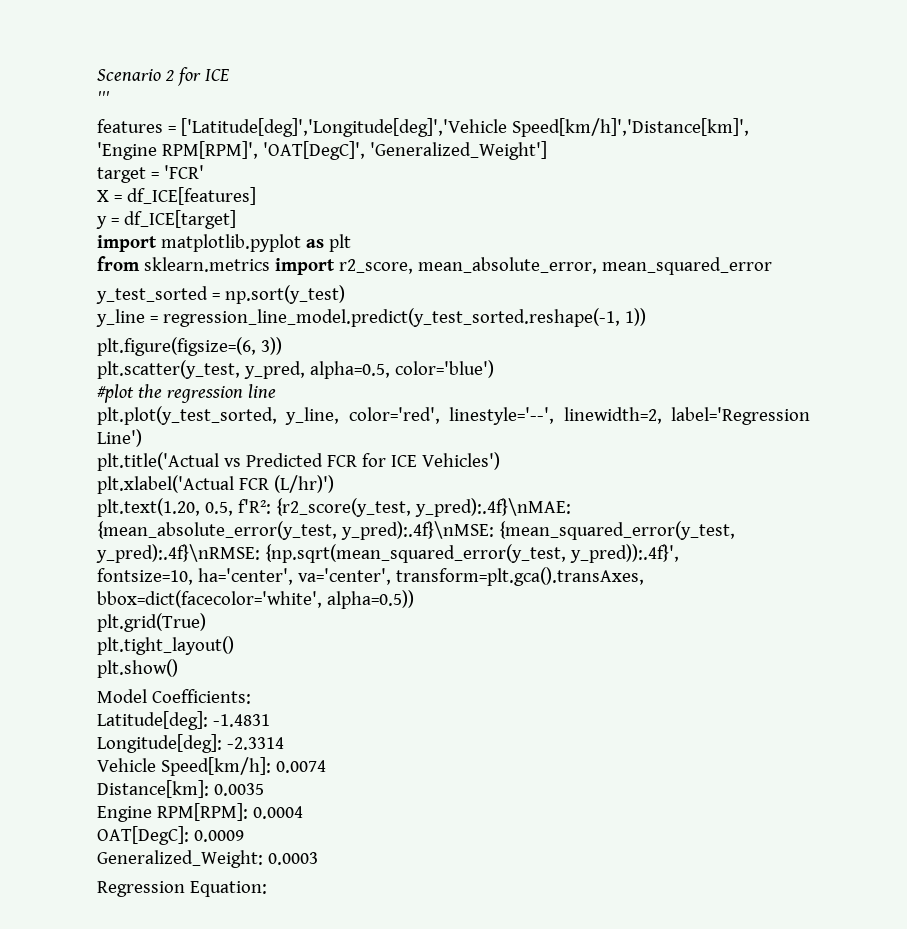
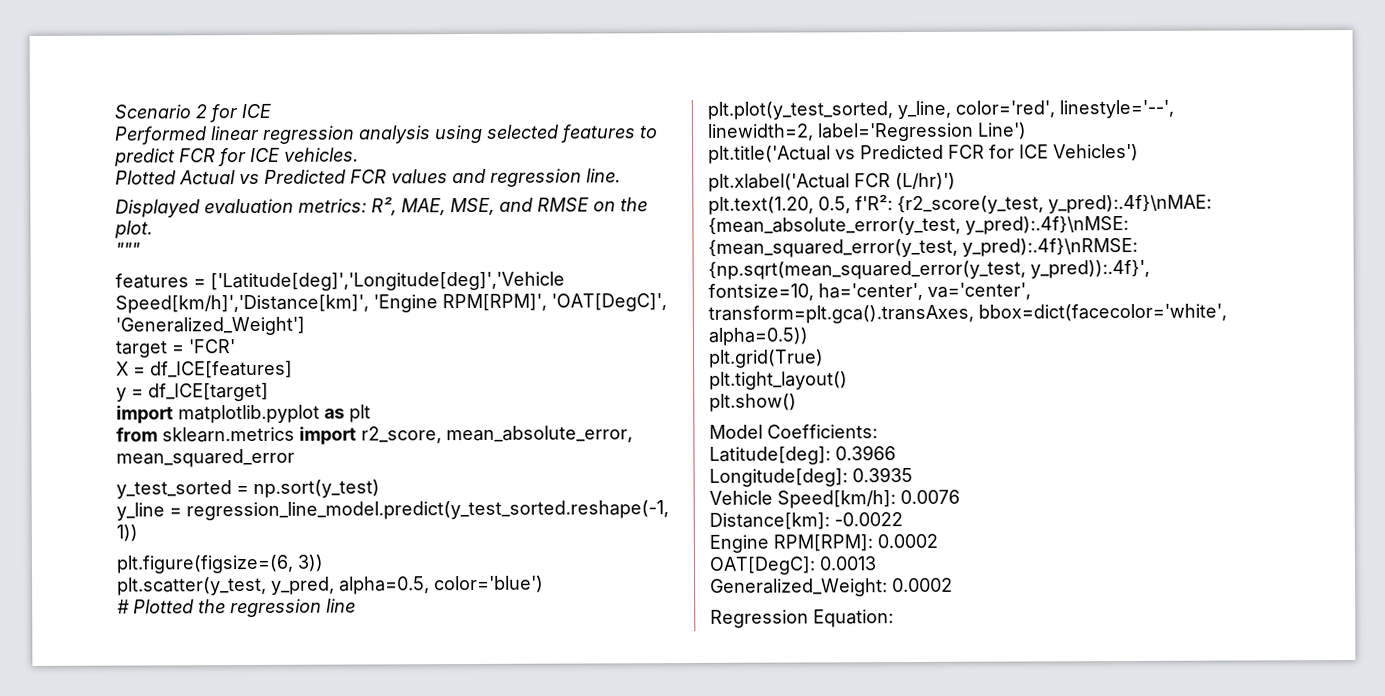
[97,91,110,104] ''' -> [114,124,658,145] [114,147,359,167] [115,168,621,187] [115,196,648,218] [114,220,153,239] [115,242,140,257] Performed linear regression analysis using selected features to predict FCR for ICE vehicles. // Plotted Actual vs Predicted FCR values and regression line. // Displayed evaluation metrics: R², MAE, MSE, and RMSE on the plot. // """
[97,384,134,403] #plot -> [117,599,194,614] # Plotted
[212,714,270,727] -1.4831 -> [835,445,896,461] 0.3966
[226,737,284,750] -2.3314 -> [852,467,913,483] 0.3935
[275,760,326,773] 0.0074 -> [900,489,960,505] 0.0076
[213,783,264,796] 0.0035 -> [834,512,903,527] -0.0022
[252,806,303,819] 0.0004 -> [877,533,938,549] 0.0002
[193,830,244,842] 0.0009 -> [819,556,877,571] 0.0013
[267,852,318,865] 0.0003 -> [892,577,953,593] 0.0002

